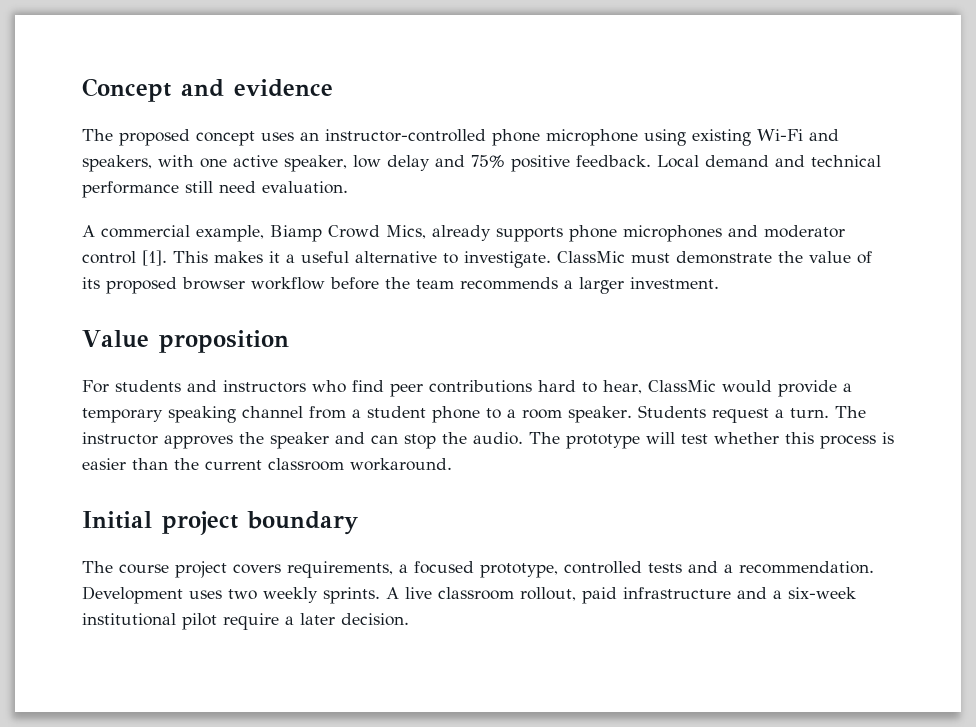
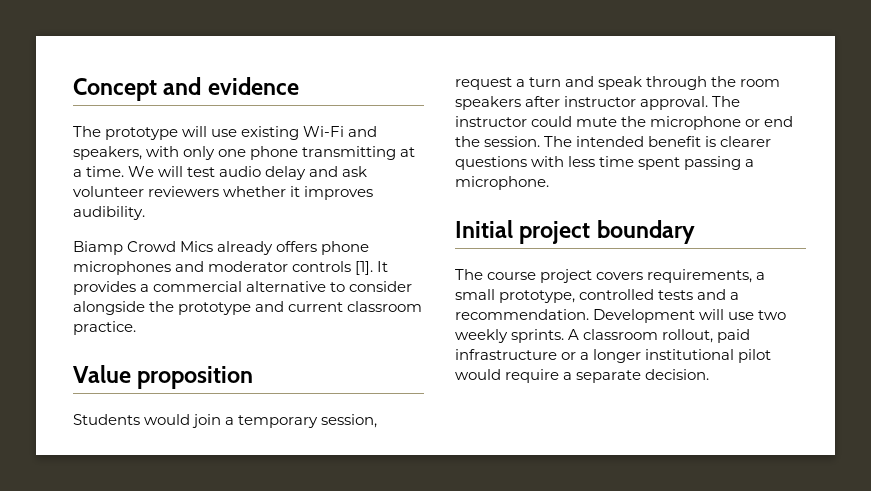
[119,129,686,146] proposed concept uses an instructor-controlled phone microphone using -> [105,126,238,140] prototype will use
[200,155,881,172] [82,181,348,198] [82,225,845,242] [82,250,872,268] [82,277,719,294] [82,330,289,353] [82,380,852,397] [82,405,866,423] [82,432,894,449] [82,458,452,471] one active speaker, low delay and 75% positive feedback. Local demand and technical performance still need evaluation. // A commercial example, Biamp Crowd Mics, already supports phone microphones and moderator control [1]. This makes it a useful alternative to investigate. ClassMic must demonstrate the value of its proposed browser workflow before the team recommends a larger investment. // Value proposition // For students and instructors who find peer contributions hard to hear, ClassMic would provide a temporary speaking channel from a student phone to a room speaker. Students request a turn. The instructor approves the speaker and can stop the audio. The prototype will test whether this process is easier than the current classroom workaround. -> [183,146,416,160] [73,166,368,180] [73,186,374,200] [73,206,145,220] [73,241,370,255] [73,261,389,275] [73,281,413,295] [73,301,423,315] [73,321,136,335] [73,365,254,389] [73,414,378,428] [455,76,781,90] [455,96,741,110] [455,116,794,130] [455,136,772,147] [455,156,755,170] [455,176,549,190] only one phone transmitting at a time. We will test audio delay and ask volunteer reviewers whether it improves audibility. // Biamp Crowd Mics already offers phone microphones and moderator controls [1]. It provides a commercial alternative to consider alongside the prototype and current classroom practice. // Value proposition // Students would join a temporary session, request a turn and speak through the room speakers after instructor approval. The instructor could mute the microphone or end the session. The intended benefit is clearer questions with less time spent passing a microphone.
[414,561,474,574] focused -> [455,289,495,300] small
[189,590,222,599] uses -> [699,309,755,320] will use
[405,587,432,599] live -> (580, 334) none
[737,587,856,599] and a six-week -> [561,349,642,363] or a longer
(217, 621) none -> [455,369,501,380] would
[300,613,335,625] later -> [576,370,642,383] separate

